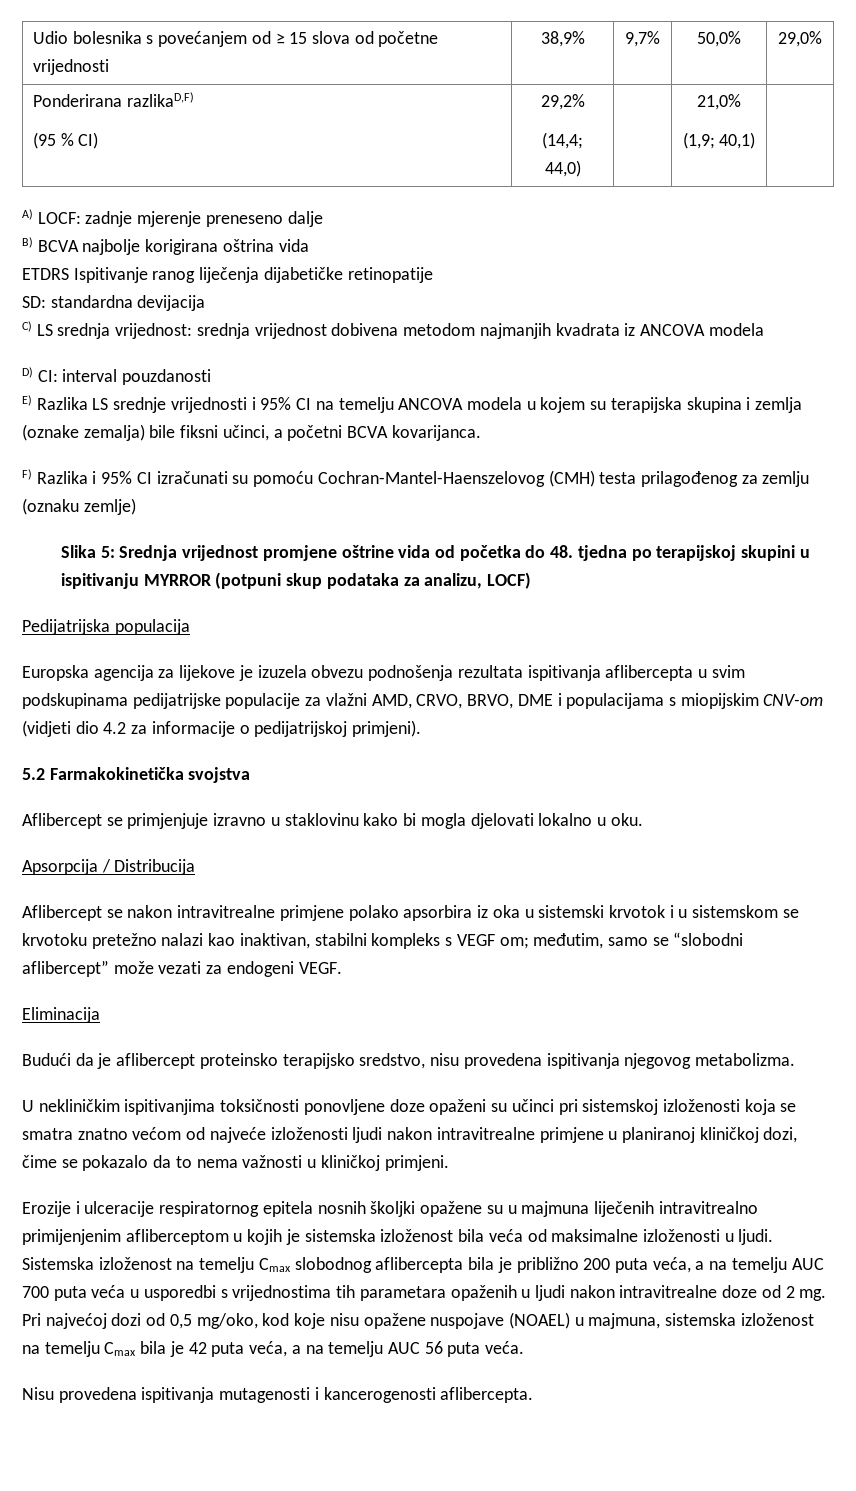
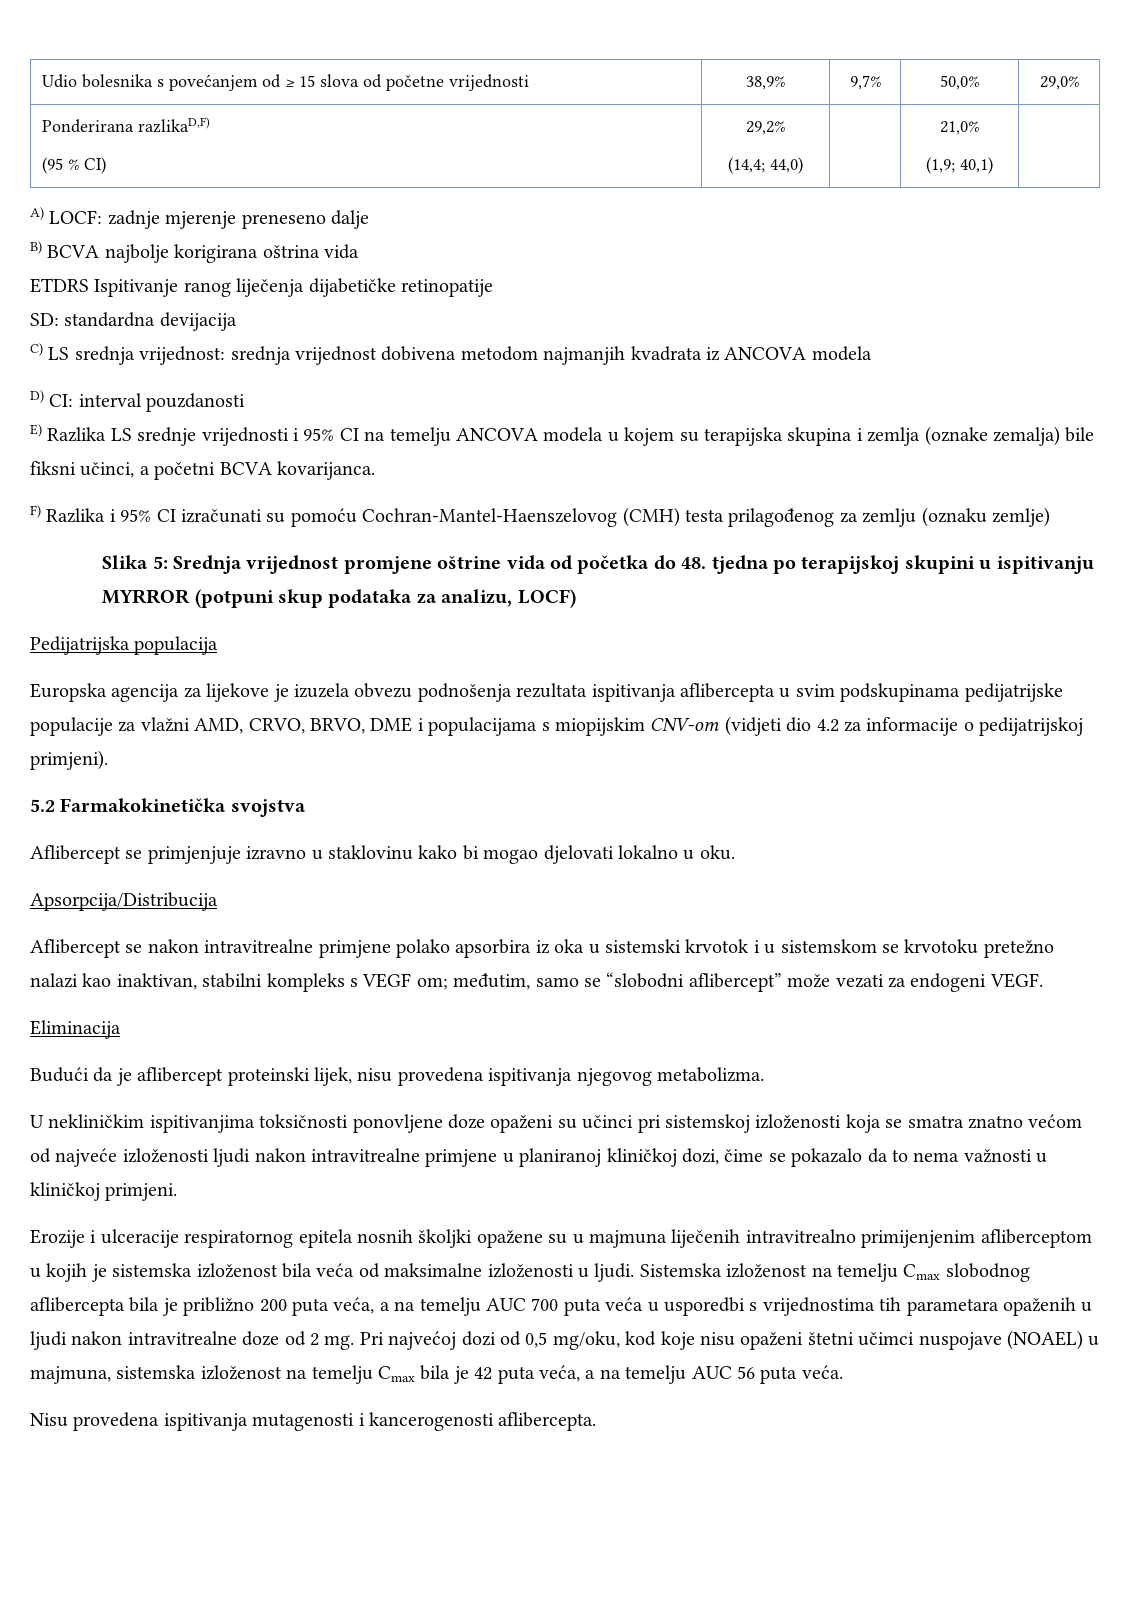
[420,813,466,829] mogla -> [483,849,539,864] mogao
[22,859,196,875] Apsorpcija / Distribucija -> [30,892,218,911] Apsorpcija/Distribucija
[199,1053,426,1069] proteinsko terapijsko sredstvo, -> [227,1067,352,1086] proteinski lijek,
[196,1313,258,1329] mg/oko, -> [552,1331,620,1350] mg/oku,
[363,1313,426,1329] opažene -> [740,1332,915,1350] opaženi štetni učimci

